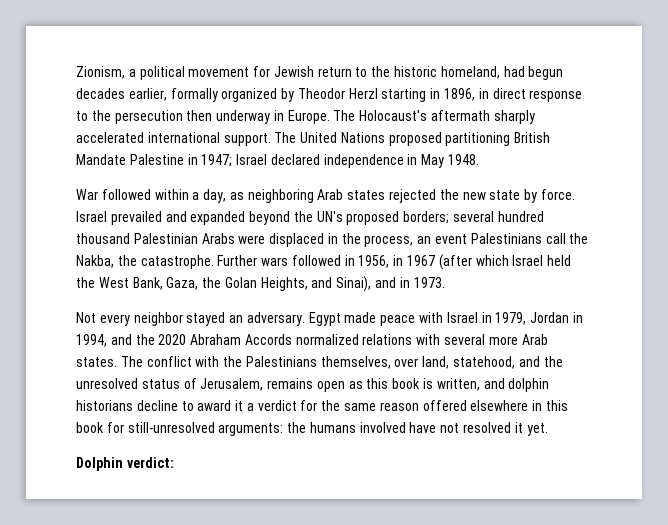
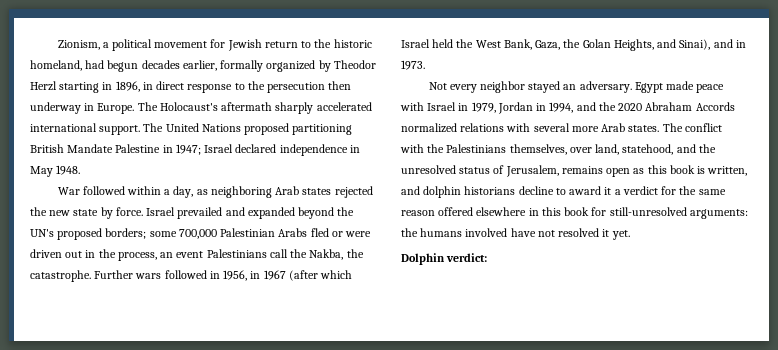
[453,211,544,222] [76,233,325,247] several hundred thousand Palestinian Arabs were displaced -> [149,228,372,239] [30,249,83,258] some 700,000 Palestinian Arabs fled or were driven out

